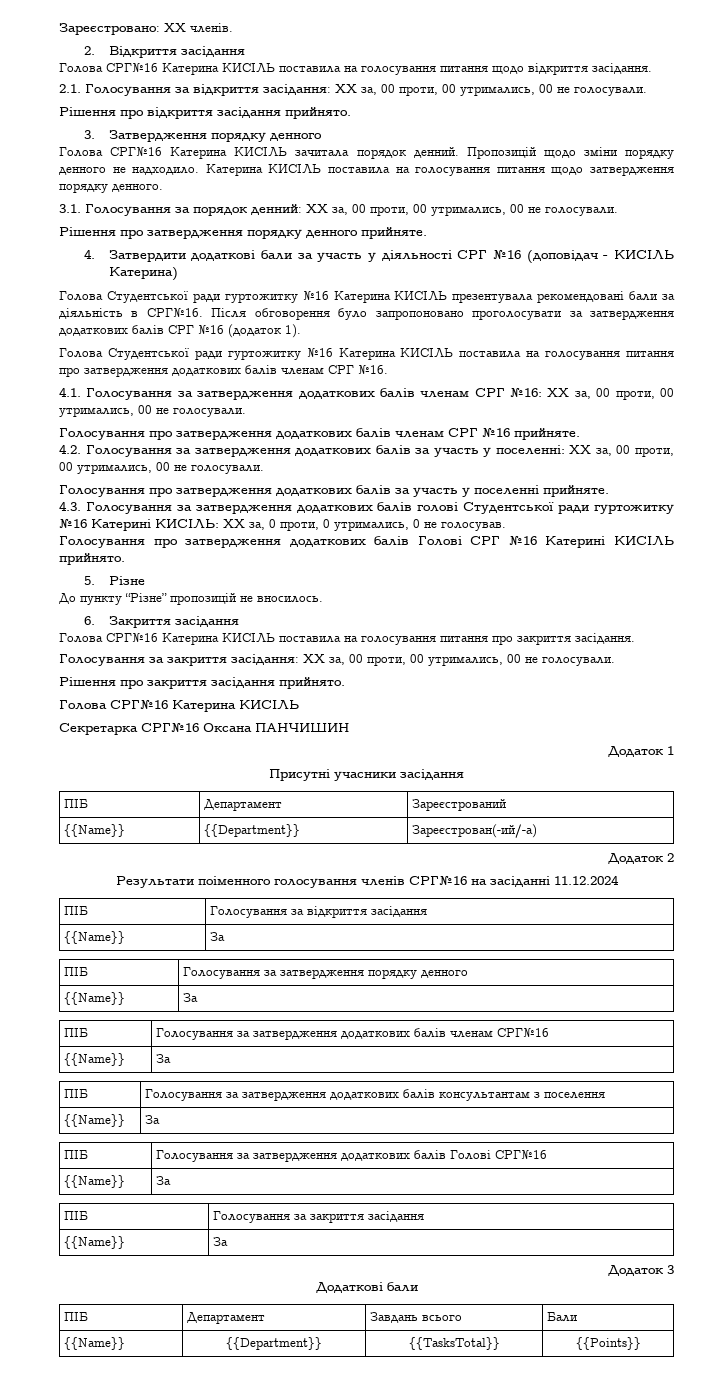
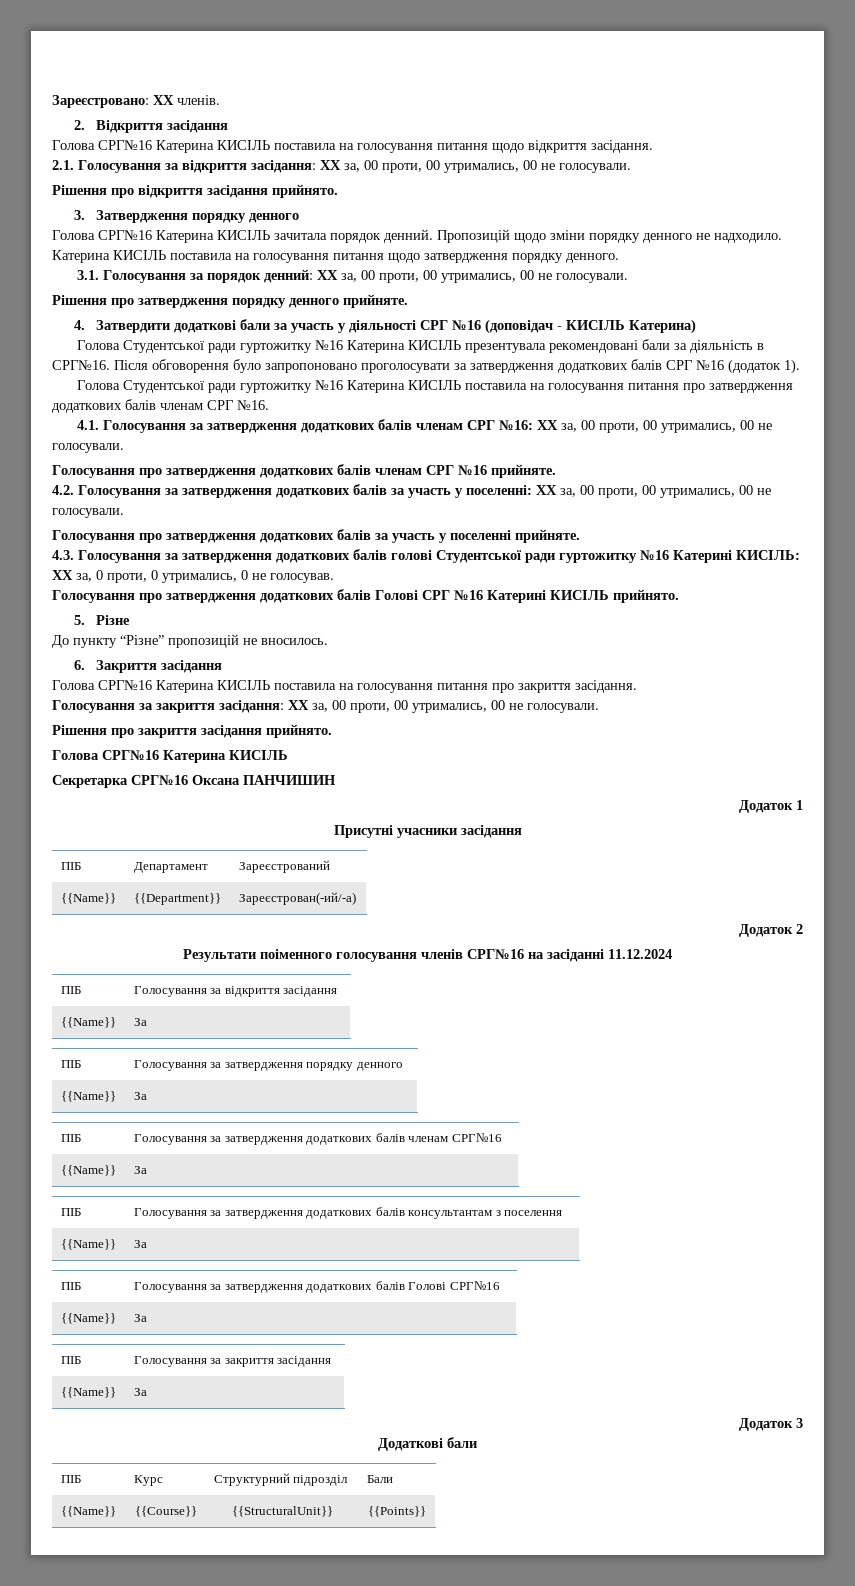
[187,1312,266,1324] [370,1312,463,1323] Департамент | Завдань всього -> [133,1475,163,1486] [213,1473,349,1486] Курс | Структурний підрозділ
[226,1337,322,1350] [408,1337,500,1350] {{Department}} | {{TasksTotal}} -> [134,1506,197,1517] [231,1506,333,1517] {{Course}} | {{StructuralUnit}}

